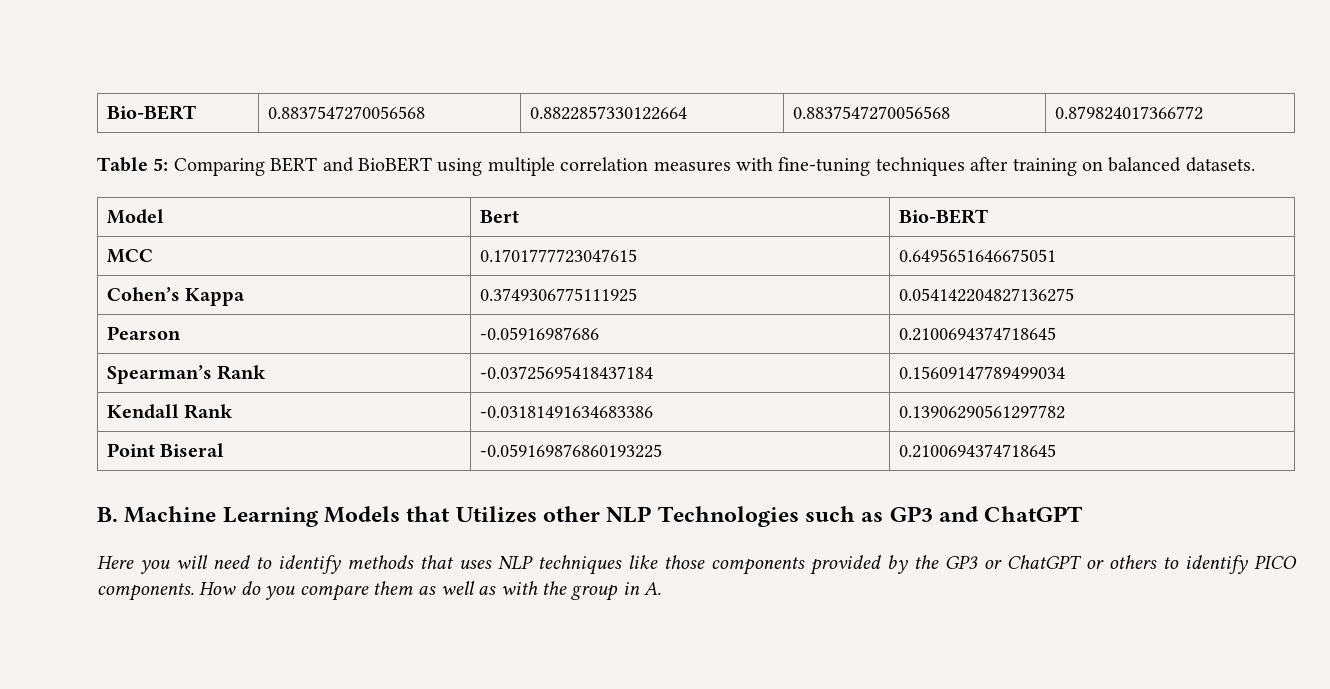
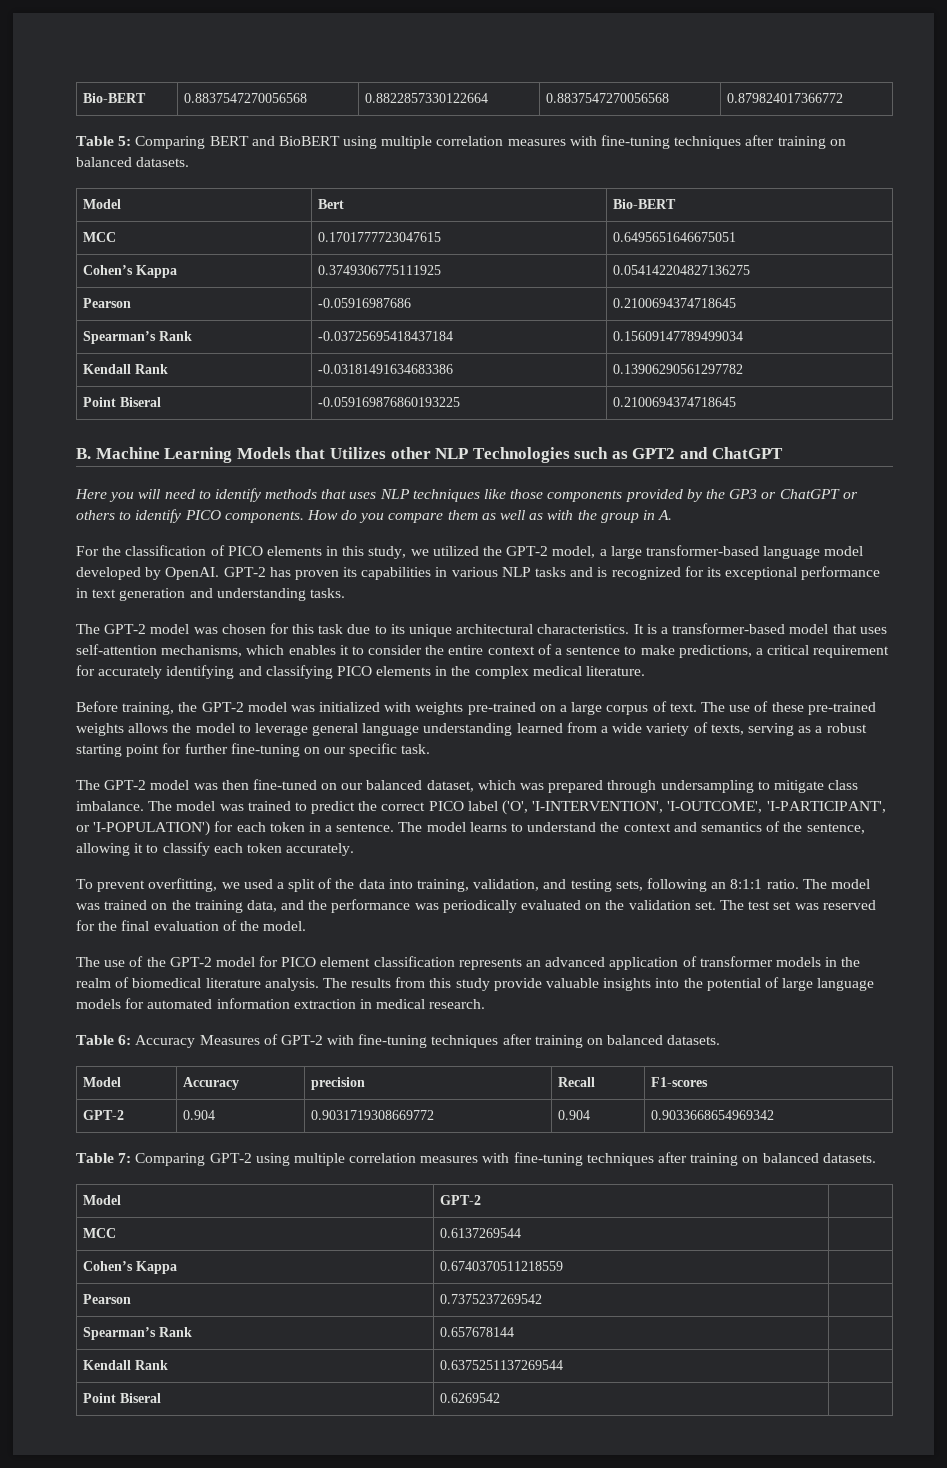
[889,506,933,522] GP3 -> [632,448,676,459] GPT2
(662, 588) none -> [76,545,864,559] [76,566,881,580] [76,588,345,601] [76,623,887,637] [76,644,890,658] [76,665,646,679] [76,701,876,715] [76,722,867,736] [76,743,431,757] [76,779,859,793] [76,800,886,815] [76,821,865,836] [76,842,355,856] [76,878,870,892] [76,899,876,913] [76,920,307,931] [76,956,861,970] [76,977,875,991] [76,998,486,1009] [76,1034,721,1048] [83,1077,122,1087] [183,1077,240,1090] [311,1077,366,1090] [558,1077,596,1087] [651,1077,709,1087] [83,1110,125,1120] [183,1110,216,1120] [311,1110,435,1120] [558,1110,591,1120] [651,1110,775,1120] [76,1152,876,1166] [83,1195,122,1205] [440,1195,482,1205] [83,1228,117,1238] [440,1228,522,1238] [83,1261,178,1274] [440,1261,564,1271] [83,1294,132,1304] [440,1294,543,1304] [83,1327,193,1340] [440,1327,515,1337] [83,1360,169,1370] [440,1360,564,1370] [83,1393,162,1403] [440,1393,501,1403] // For the classification of PICO elements in this study, we utilized the GPT-2 model, a large transformer-based language model developed by OpenAI. GPT-2 has proven its capabilities in various NLP tasks and is recognized for its exceptional performance in text generation and understanding tasks. // The GPT-2 model was chosen for this task due to its unique architectural characteristics. It is a transformer-based model that uses self-attention mechanisms, which enables it to consider the entire context of a sentence to make predictions, a critical requirement for accurately identifying and classifying PICO elements in the complex medical literature. // Before training, the GPT-2 model was initialized with weights pre-trained on a large corpus of text. The use of these pre-trained weights allows the model to leverage general language understanding learned from a wide variety of texts, serving as a robust starting point for further fine-tuning on our specific task. // The GPT-2 model was then fine-tuned on our balanced dataset, which was prepared through undersampling to mitigate class imbalance. The model was trained to predict the correct PICO label ('O', 'I-INTERVENTION', 'I-OUTCOME', 'I-PARTICIPANT', or 'I-POPULATION') for each token in a sentence. The model learns to understand the context and semantics of the sentence, allowing it to classify each token accurately. // To prevent overfitting, we used a split of the data into training, validation, and testing sets, following an 8:1:1 ratio. The model was trained on the training data, and the performance was periodically evaluated on the validation set. The test set was reserved for the final evaluation of the model. // The use of the GPT-2 model for PICO element classification represents an advanced application of transformer models in the realm of biomedical literature analysis. The results from this study provide valuable insights into the potential of large language models for automated information extraction in medical research. // Table 6: Accuracy Measures of GPT-2 with fine-tuning techniques after training on balanced datasets. // Model | Accuracy | precision | Recall | F1-scores // GPT-2 | 0.904 | 0.9031719308669772 | 0.904 | 0.9033668654969342 // Table 7: Comparing GPT-2 using multiple correlation measures with fine-tuning techniques after training on balanced datasets. // Model | GPT-2 | // MCC | 0.6137269544 | // Cohen’s Kappa | 0.6740370511218559 | // Pearson | 0.7375237269542 | // Spearman’s Rank | 0.657678144 | // Kendall Rank | 0.6375251137269544 | // Point Biseral | 0.6269542 |

